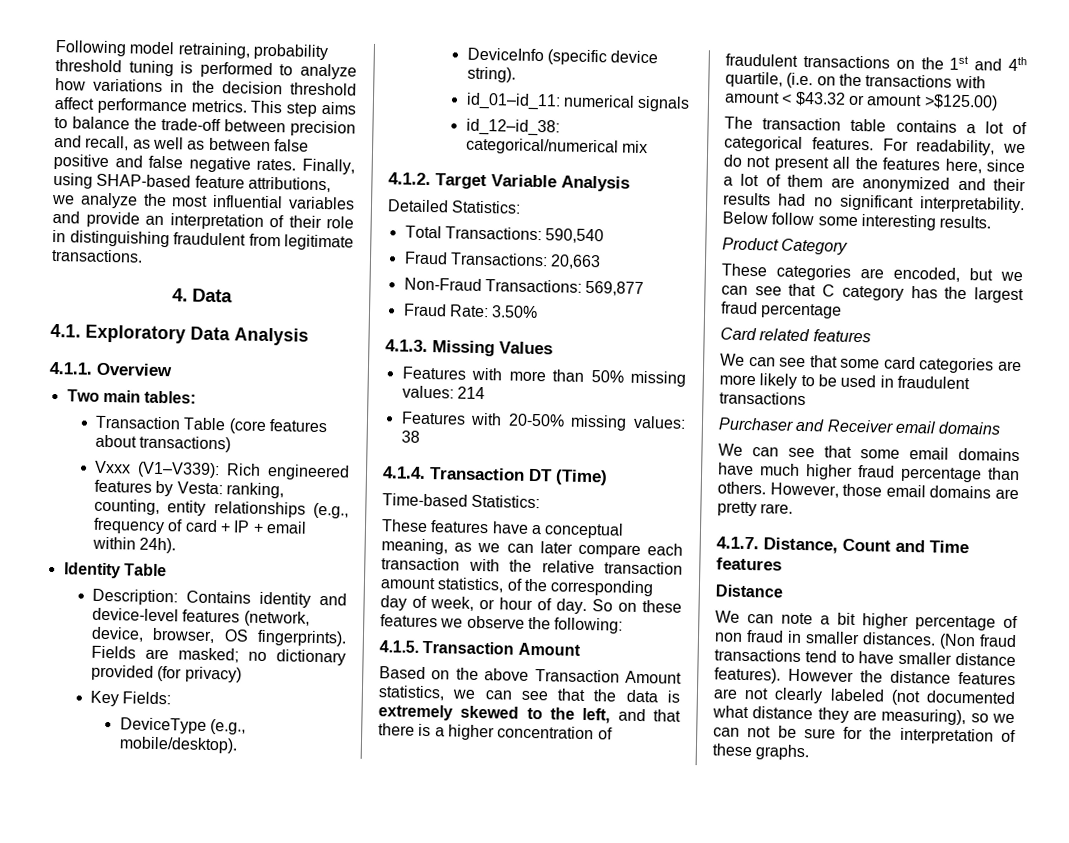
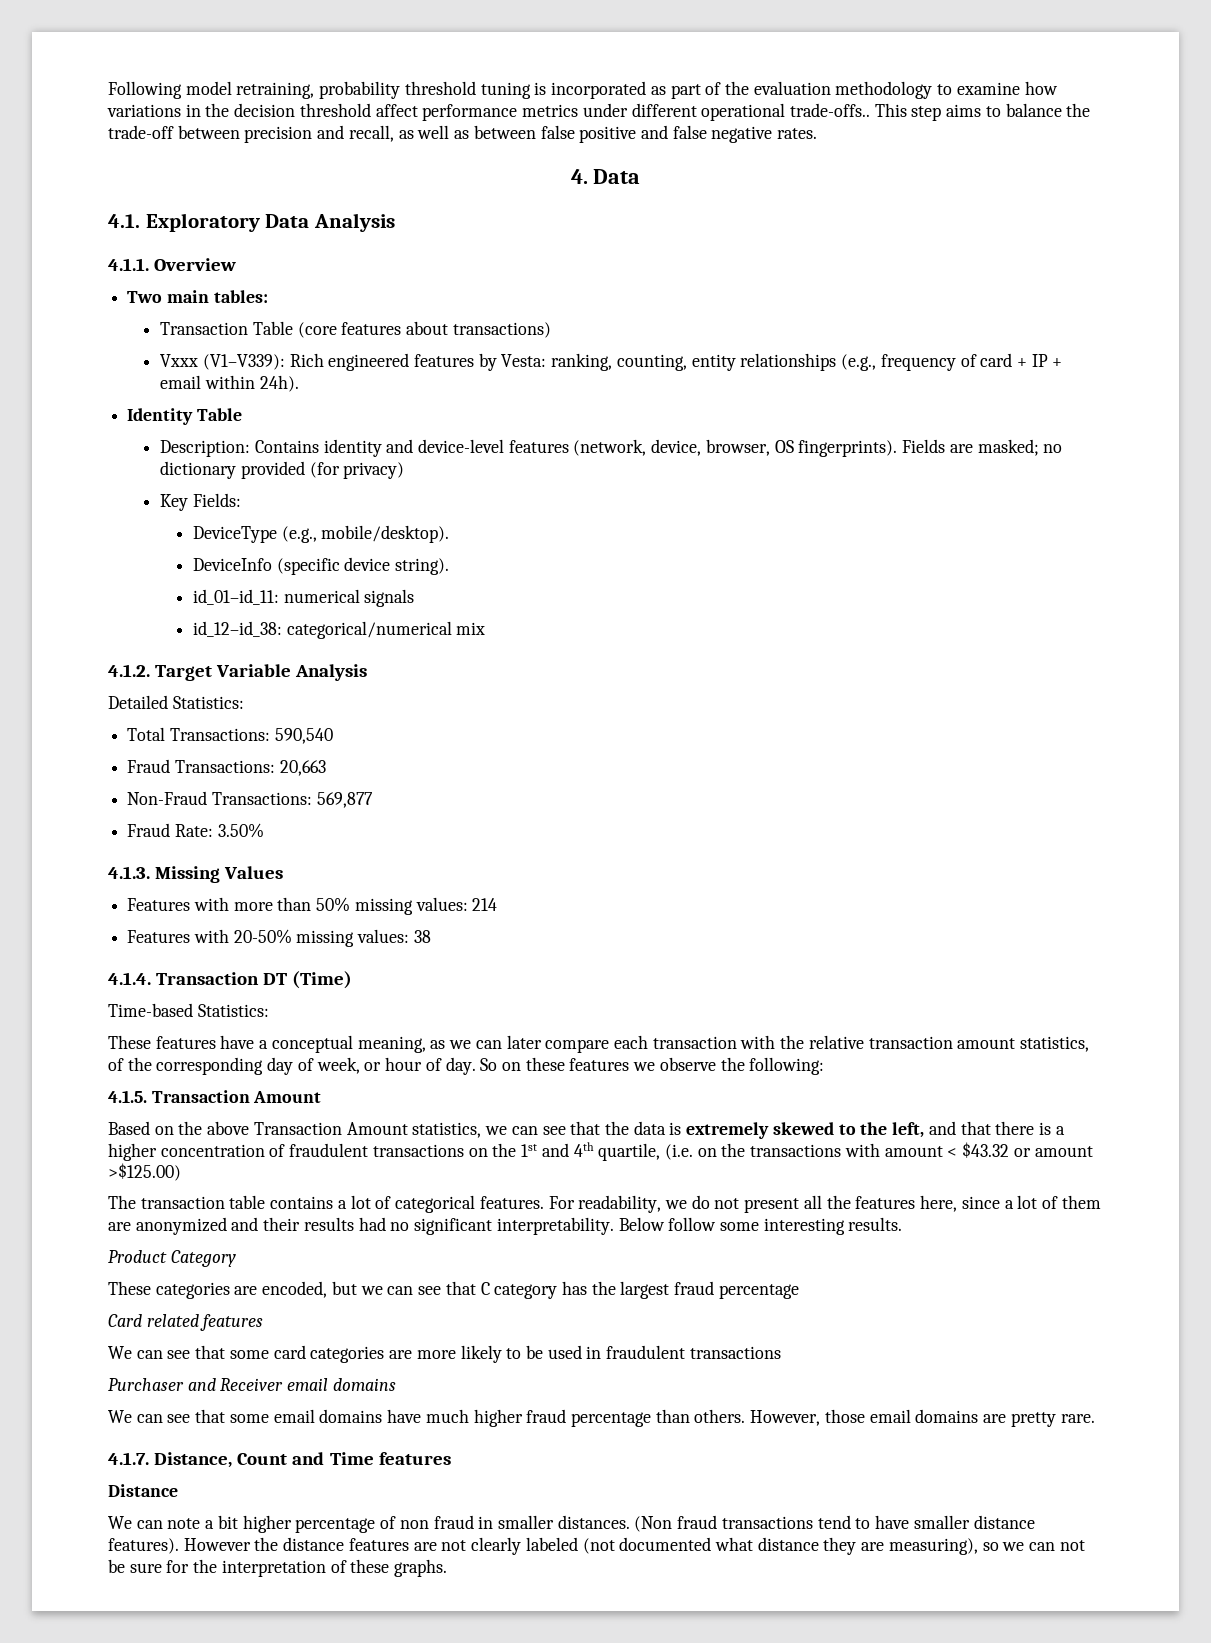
[199,61,357,80] performed to analyze -> [551,81,1020,99] incorporated as part of the evaluation methodology to examine
[190,99,247,113] metrics. -> [522,103,870,121] metrics under different operational trade-offs..
[302,158,355,175] [53,172,331,193] [51,192,356,210] [52,210,354,230] [52,229,354,251] [51,248,143,263] Finally, using SHAP-based feature attributions, we analyze the most influential variables and provide an interpretation of their role in distinguishing fraudulent from legitimate transactions. -> (818, 133) none

